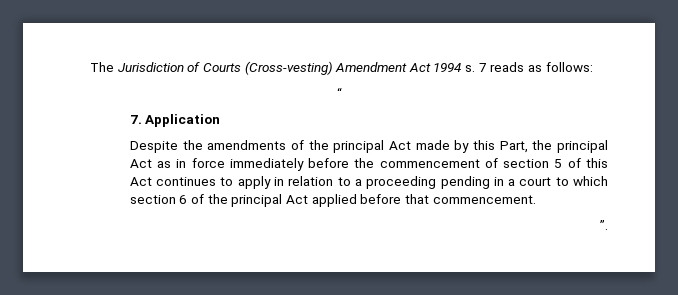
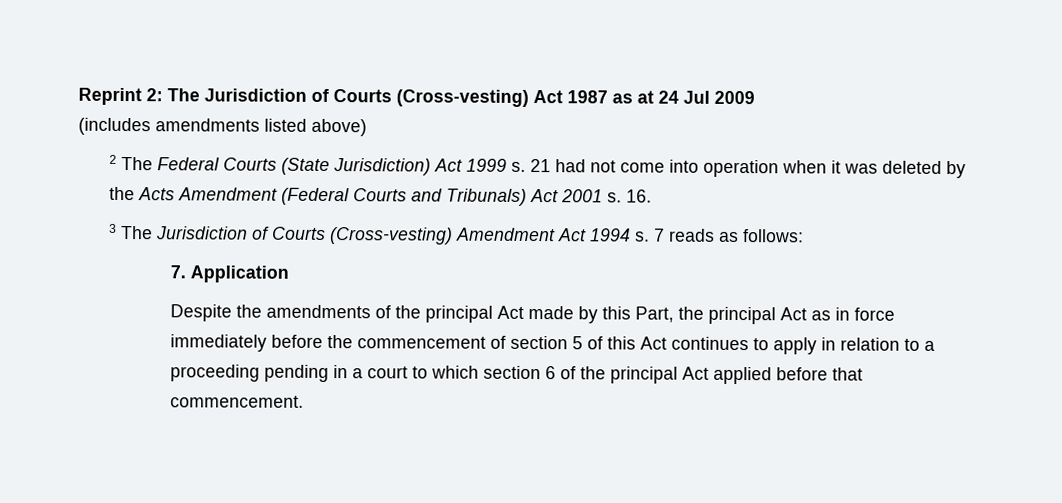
(89, 67) none -> [78,87,755,107] [78,117,367,137] [109,154,967,179] [109,186,653,206] [109,223,118,233] Reprint 2: The Jurisdiction of Courts (Cross-vesting) Act 1987 as at 24 Jul 2009 // (includes amendments listed above) // 2 The Federal Courts (State Jurisdiction) Act 1999 s. 21 had not come into operation when it was deleted by the Acts Amendment (Federal Courts and Tribunals) Act 2001 s. 16. // 3
[336,87,342,98] // “ -> (805, 236) none
[600,220,608,230] // ”. -> (305, 401) none

